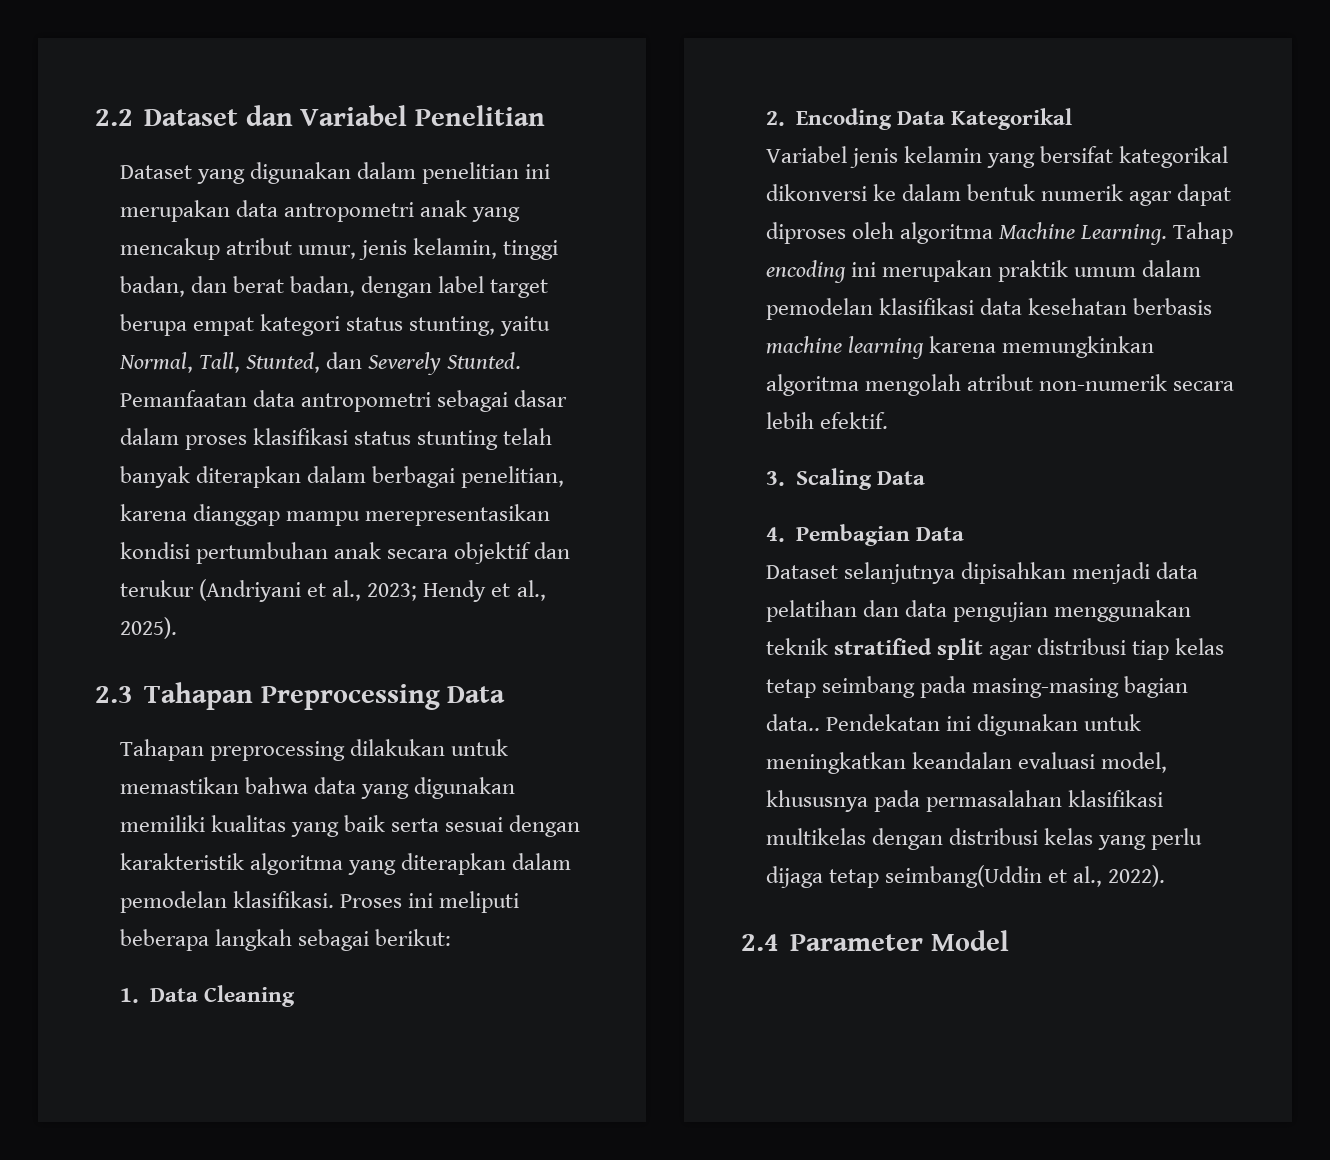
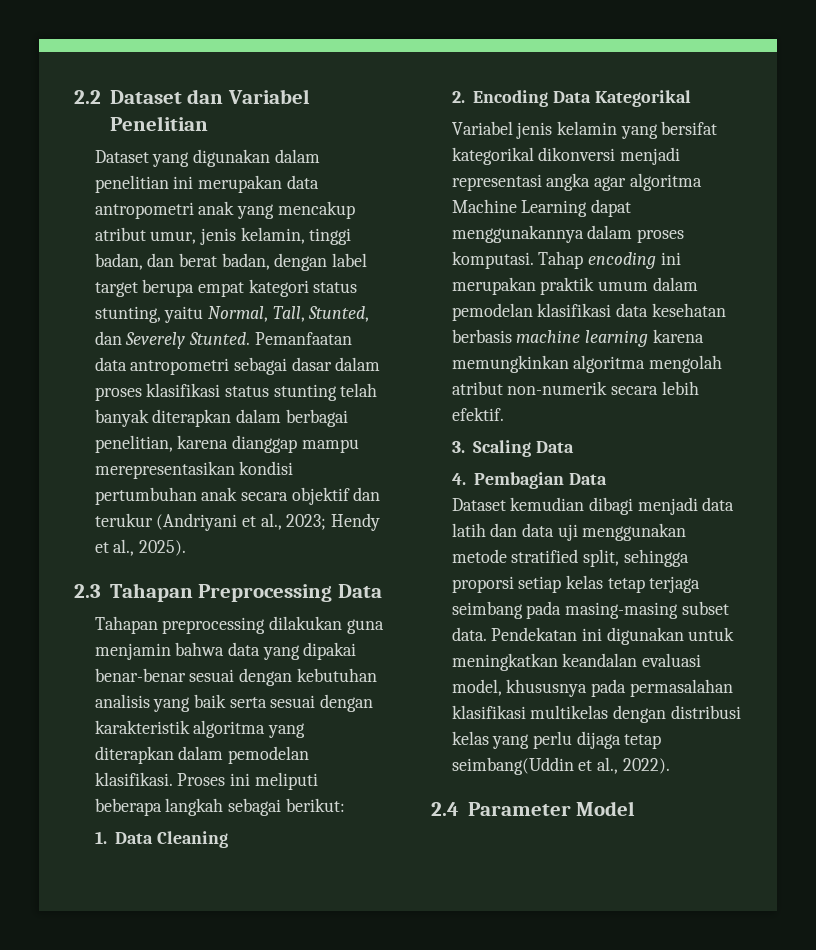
[451,739,509,756] [119,777,239,794] untuk memastikan -> [346,619,384,634] [94,643,171,660] guna menjamin
[414,777,516,799] [119,815,287,832] digunakan memiliki kualitas -> [303,642,357,660] [94,668,377,686] [94,694,150,708] dipakai benar-benar sesuai dengan kebutuhan analisis
[873,184,1232,206] [765,222,1168,245] ke dalam bentuk numerik agar dapat diproses oleh algoritma Machine Learning. -> [619,147,680,165] [451,173,702,191] [451,199,631,217] [451,225,684,243] [451,251,534,269] menjadi representasi angka agar algoritma Machine Learning dapat menggunakannya dalam proses komputasi.
[844,562,1067,584] selanjutnya dipisahkan -> [510,497,633,515] kemudian dibagi
[765,600,857,622] pelatihan -> [451,523,486,537] latih
[953,600,1192,622] [765,638,1170,660] pengujian menggunakan teknik stratified split agar distribusi tiap -> [557,523,687,541] [451,549,689,567] [451,576,562,593] uji menggunakan metode stratified split, sehingga proporsi setiap
(816, 688) none -> [649,576,701,593] terjaga
[1124,676,1189,698] [765,714,820,731] bagian data.. -> [681,601,729,615] [451,627,487,641] subset data.

